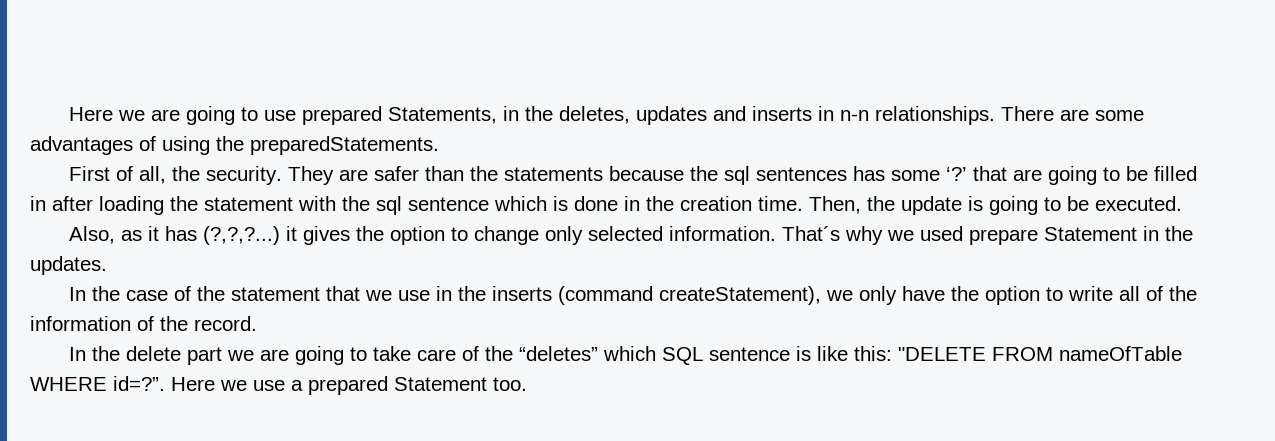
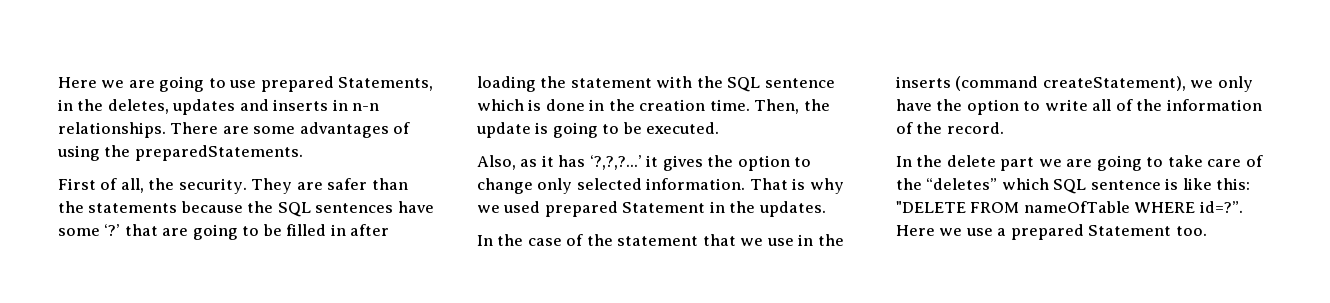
[723,166,885,185] sql sentences has -> [277,201,434,217] SQL sentences have
[376,196,402,215] sql -> [727,77,761,92] SQL
[202,226,280,245] (?,?,?...) -> [589,155,642,170] ‘?,?,?...’
[781,226,840,241] That´s -> [749,178,806,190] That is
[968,229,1038,245] prepare -> [544,201,618,217] prepared

